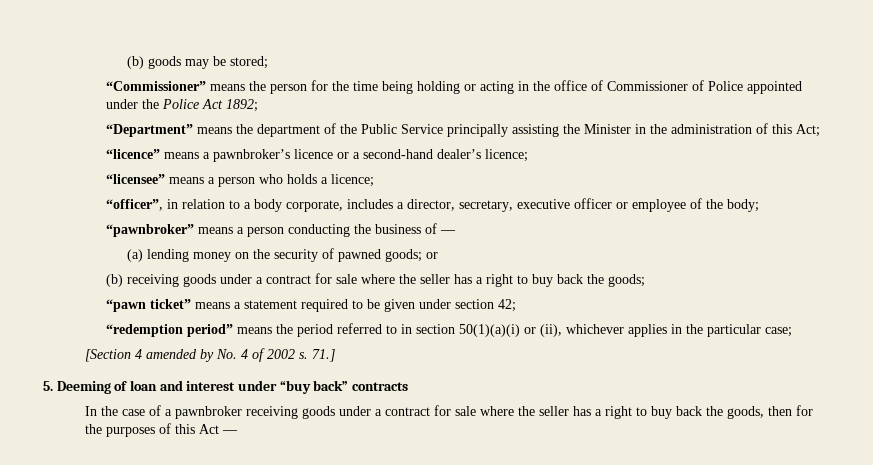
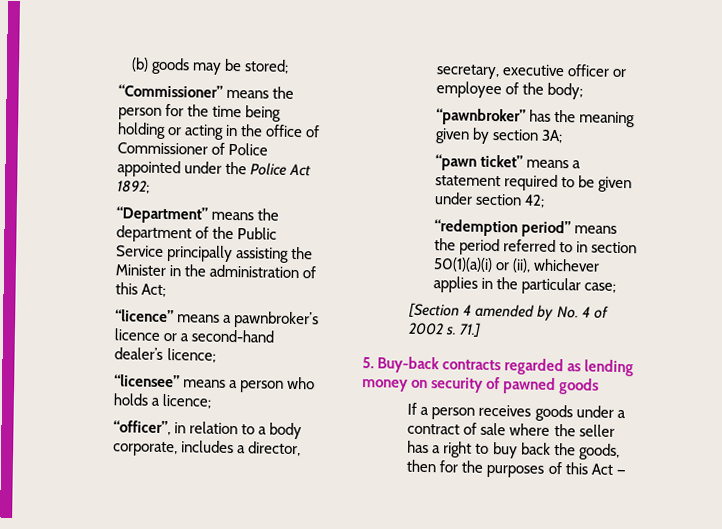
[198,223,457,237] [127,248,439,262] [106,273,646,287] means a person conducting the business of — // (a) lending money on the security of pawned goods; or // (b) receiving goods under a contract for sale where the seller has a right to buy back the goods; -> [528,109,635,128] [434,127,563,144] has the meaning given by section 3A;
[56,380,408,394] [85,405,452,419] Deeming of loan and interest under “buy back” contracts // In the case of a pawnbroker receiving goods under a contract for -> [377,356,635,377] [362,376,600,395] [407,402,626,422] [407,422,478,435] Buy-back contracts regarded as lending money on security of pawned goods // If a person receives goods under a contract of

